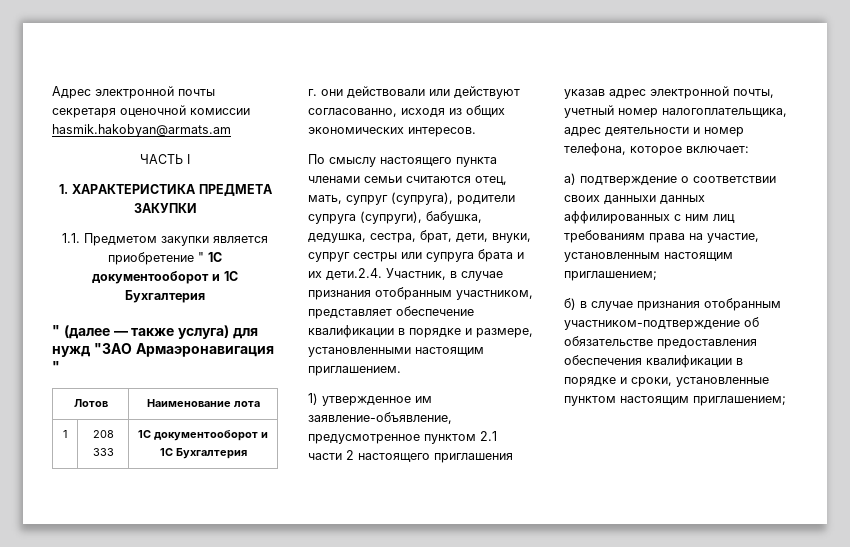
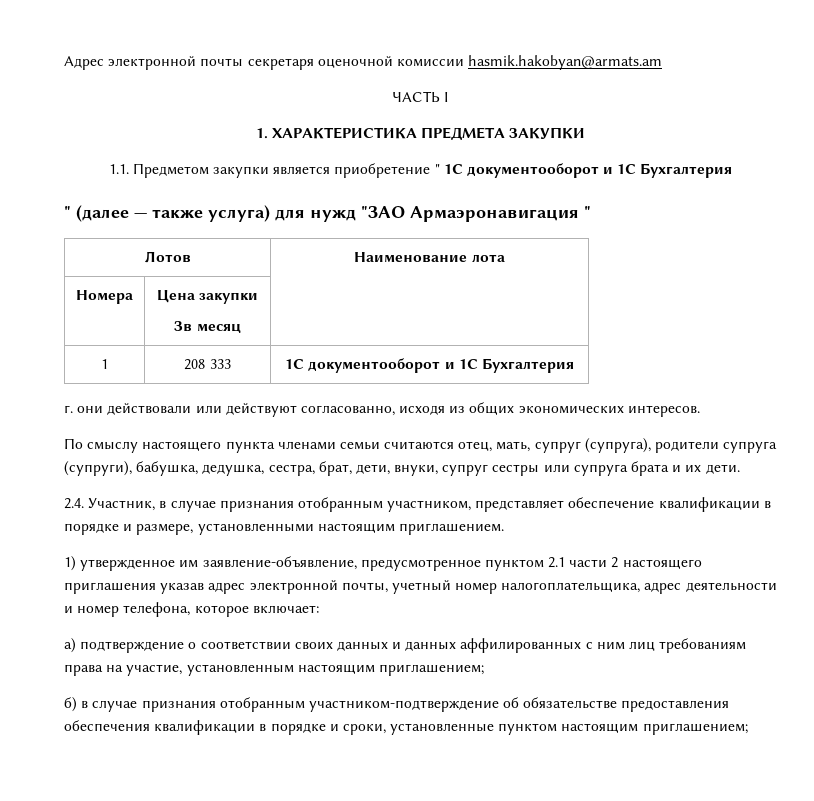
(260, 404) none -> [76,290,133,304] [156,290,259,304] [174,321,241,333] // Номера | Цена закупки // Зв месяц |
[326,268,382,280] дети.2.4. -> [705,464,740,474] [64,498,84,509] дети. // 2.4.
[604,195,656,204] данныхи -> [336,641,402,651] данных и

